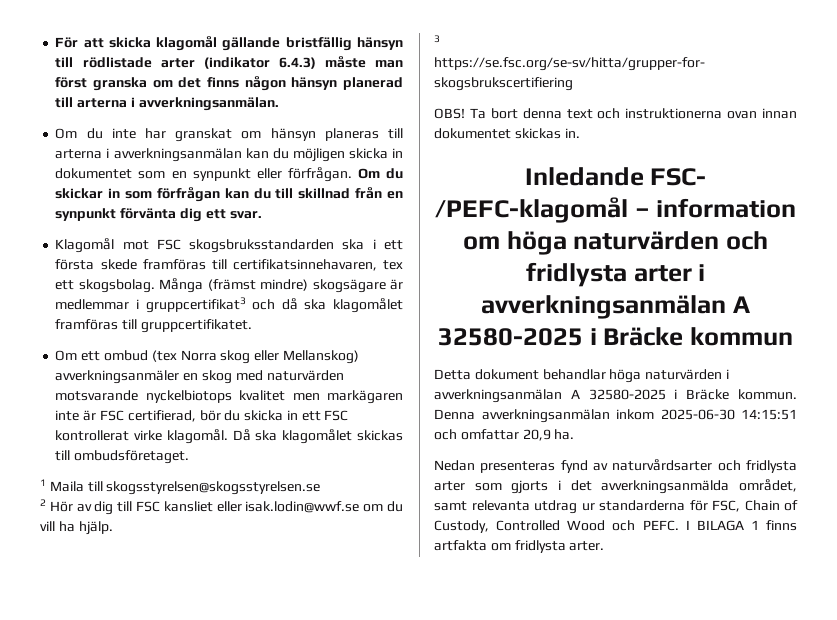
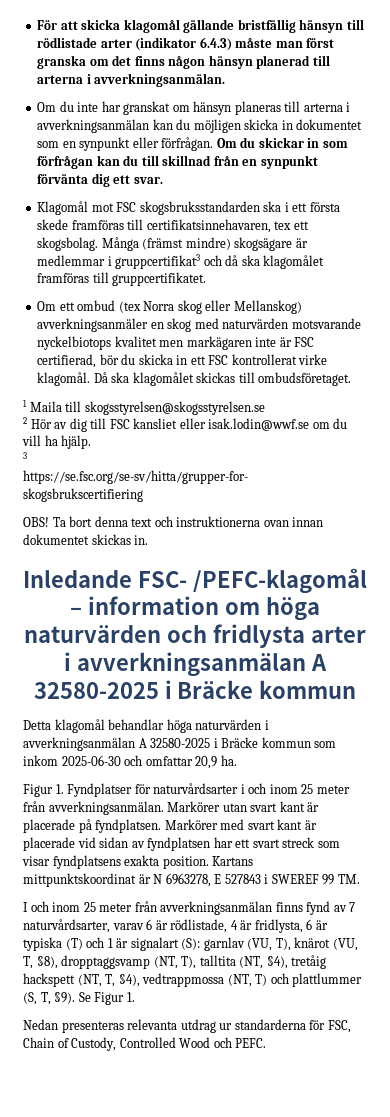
[474,369,539,380] dokument -> [54,719,105,733] klagomål
[738,389,797,400] [434,409,610,423] kommun. Denna avverkningsanmälan -> [261,737,337,748] kommun som
[741,409,797,420] 14:15:51 -> (121, 760) none
[434,459,797,473] [434,479,797,494] [434,501,467,511] Nedan presenteras fynd av naturvårdsarter och fridlysta arter som gjorts i det avverkningsanmälda området, samt -> [23,783,350,797] [23,801,320,815] [23,819,317,833] [23,837,340,851] [22,855,254,869] [23,873,360,887] [23,901,356,915] [23,919,328,933] [23,937,358,951] [23,955,327,969] [23,973,363,987] [23,992,135,1005] [23,1019,124,1033] Figur 1. Fyndplatser för naturvårdsarter i och inom 25 meter från avverkningsanmälan. Markörer utan svart kant är placerade på fyndplatsen. Markörer med svart kant är placerade vid sidan av fyndplatsen har ett svart streck som visar fyndplatsens exakta position. Kartans mittpunktskoordinat är N 6963278, E 527843 i SWEREF 99 TM. // I och inom 25 meter från avverkningsanmälan finns fynd av 7 naturvårdsarter, varav 6 är rödlistade, 4 är fridlysta, 6 är typiska (T) och 1 är signalart (S): garnlav (VU, T), knärot (VU, T, §8), dropptaggsvamp (NT, T), talltita (NT, §4), tretåig hackspett (NT, T, §4), vedtrappmossa (NT, T) och plattlummer (S, T, §9). Se Figur 1. // Nedan presenteras
[685,520,797,531] [434,540,605,553] I BILAGA 1 finns artfakta om fridlysta arter. -> (267, 1043) none

